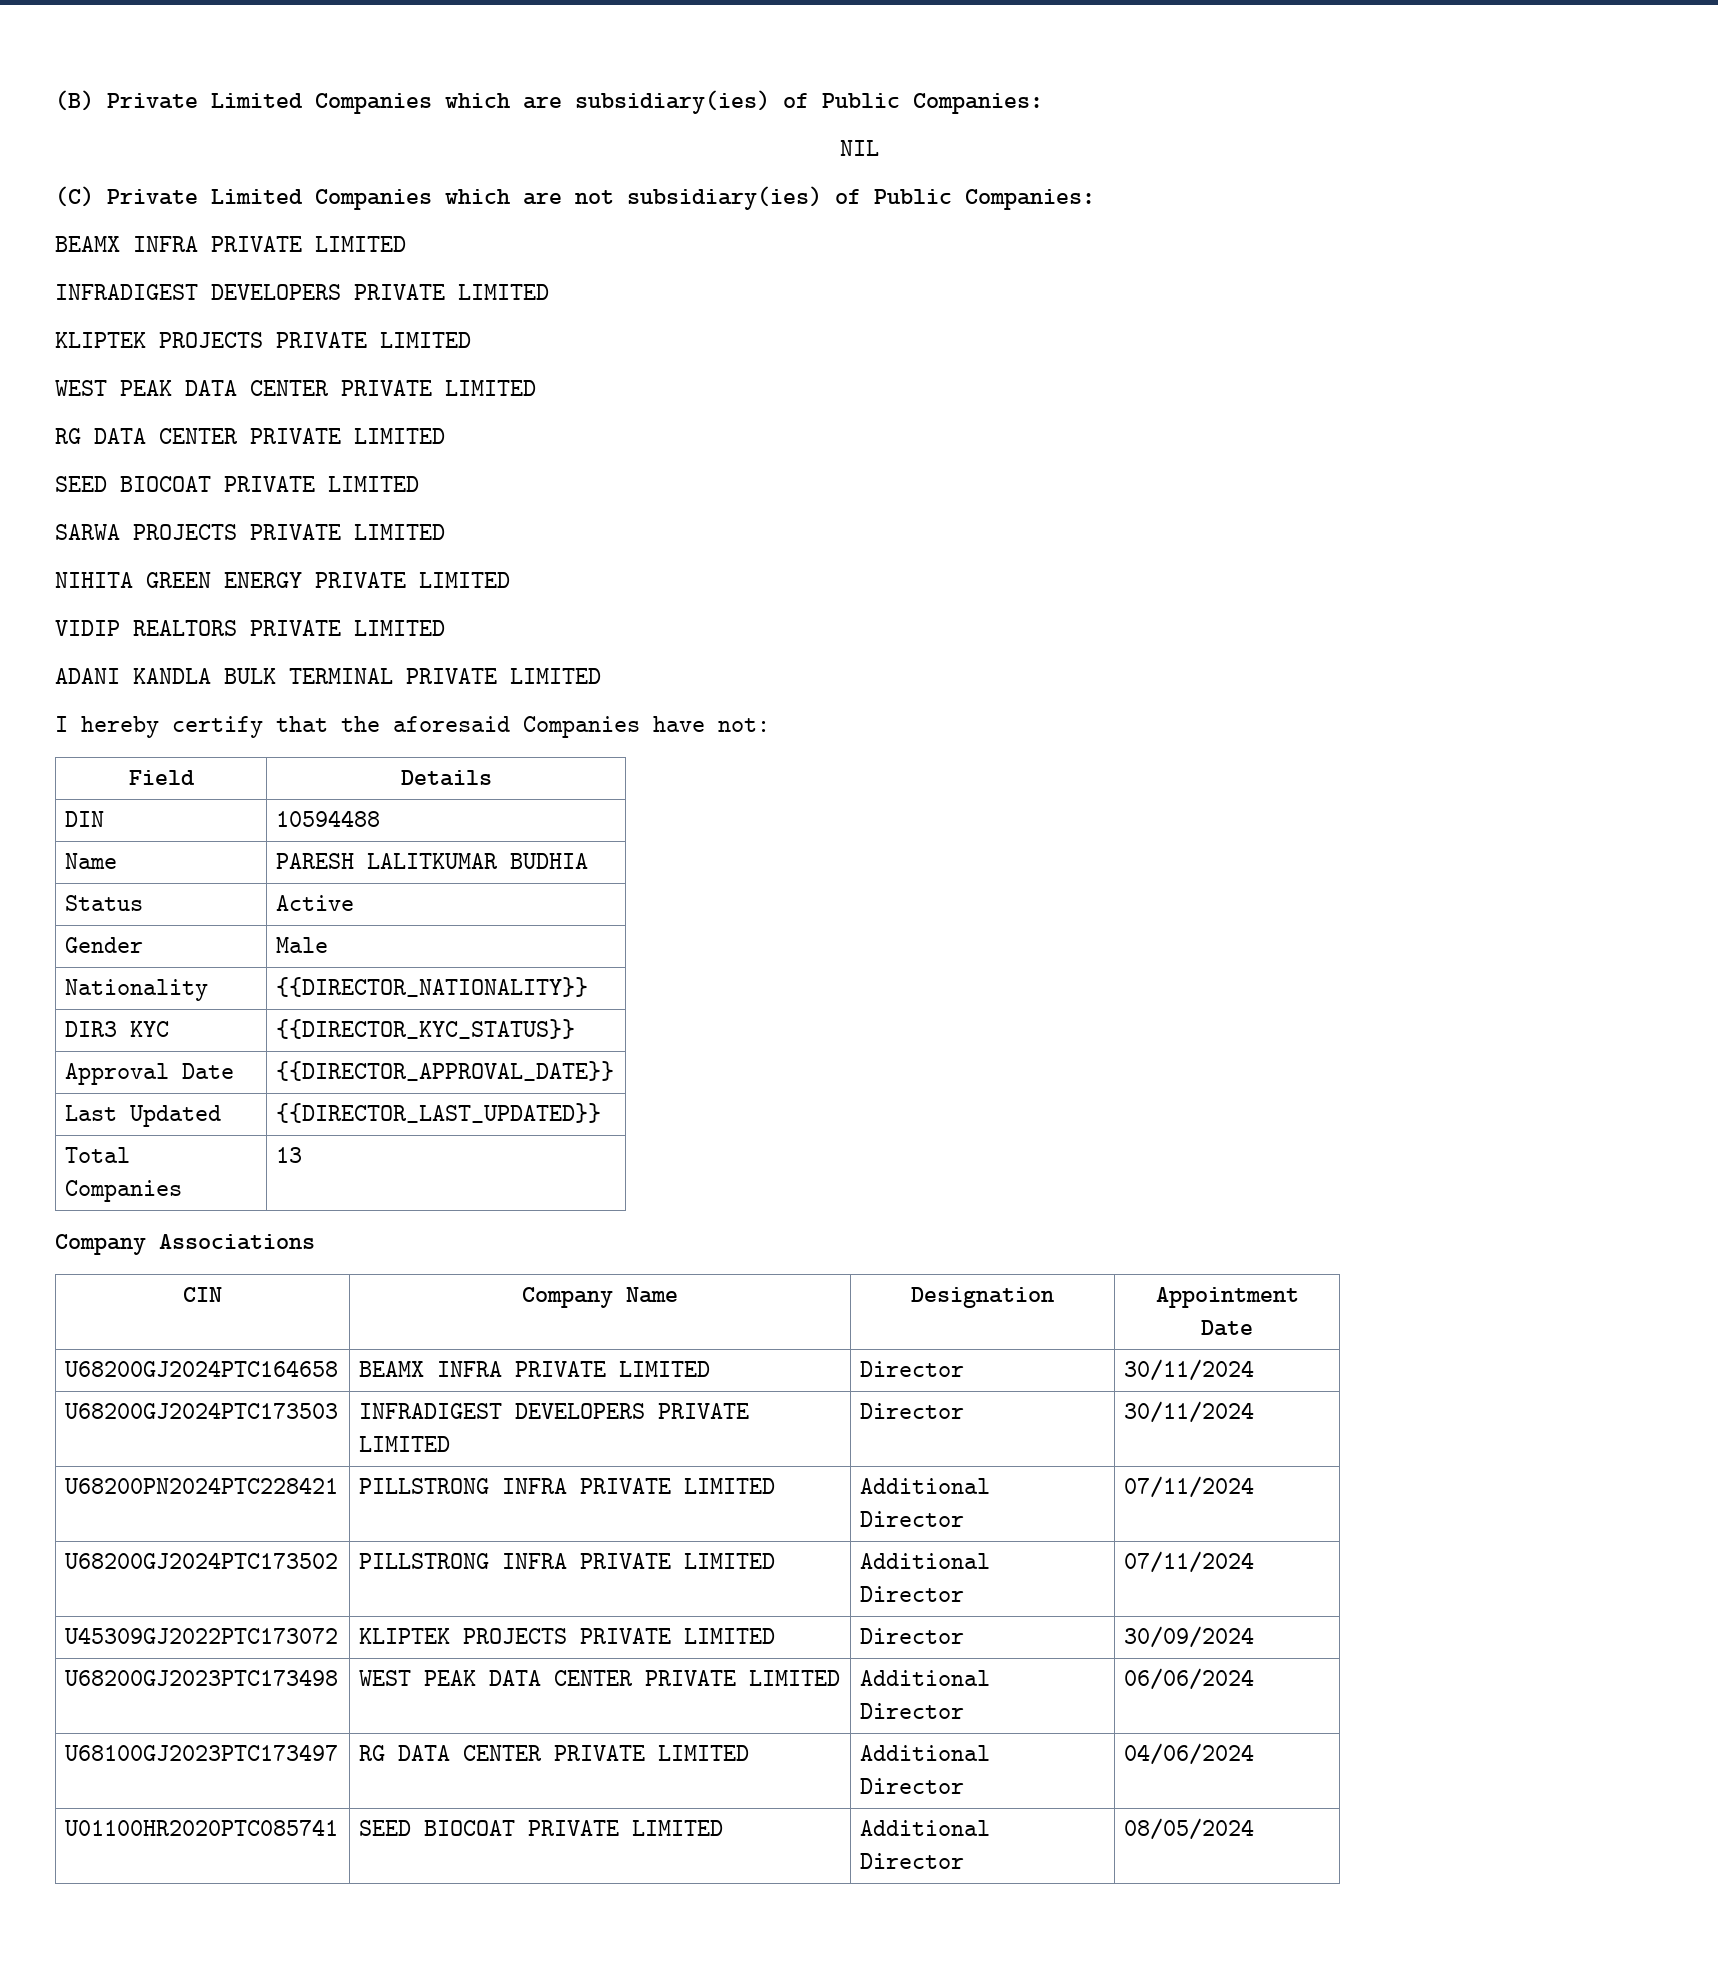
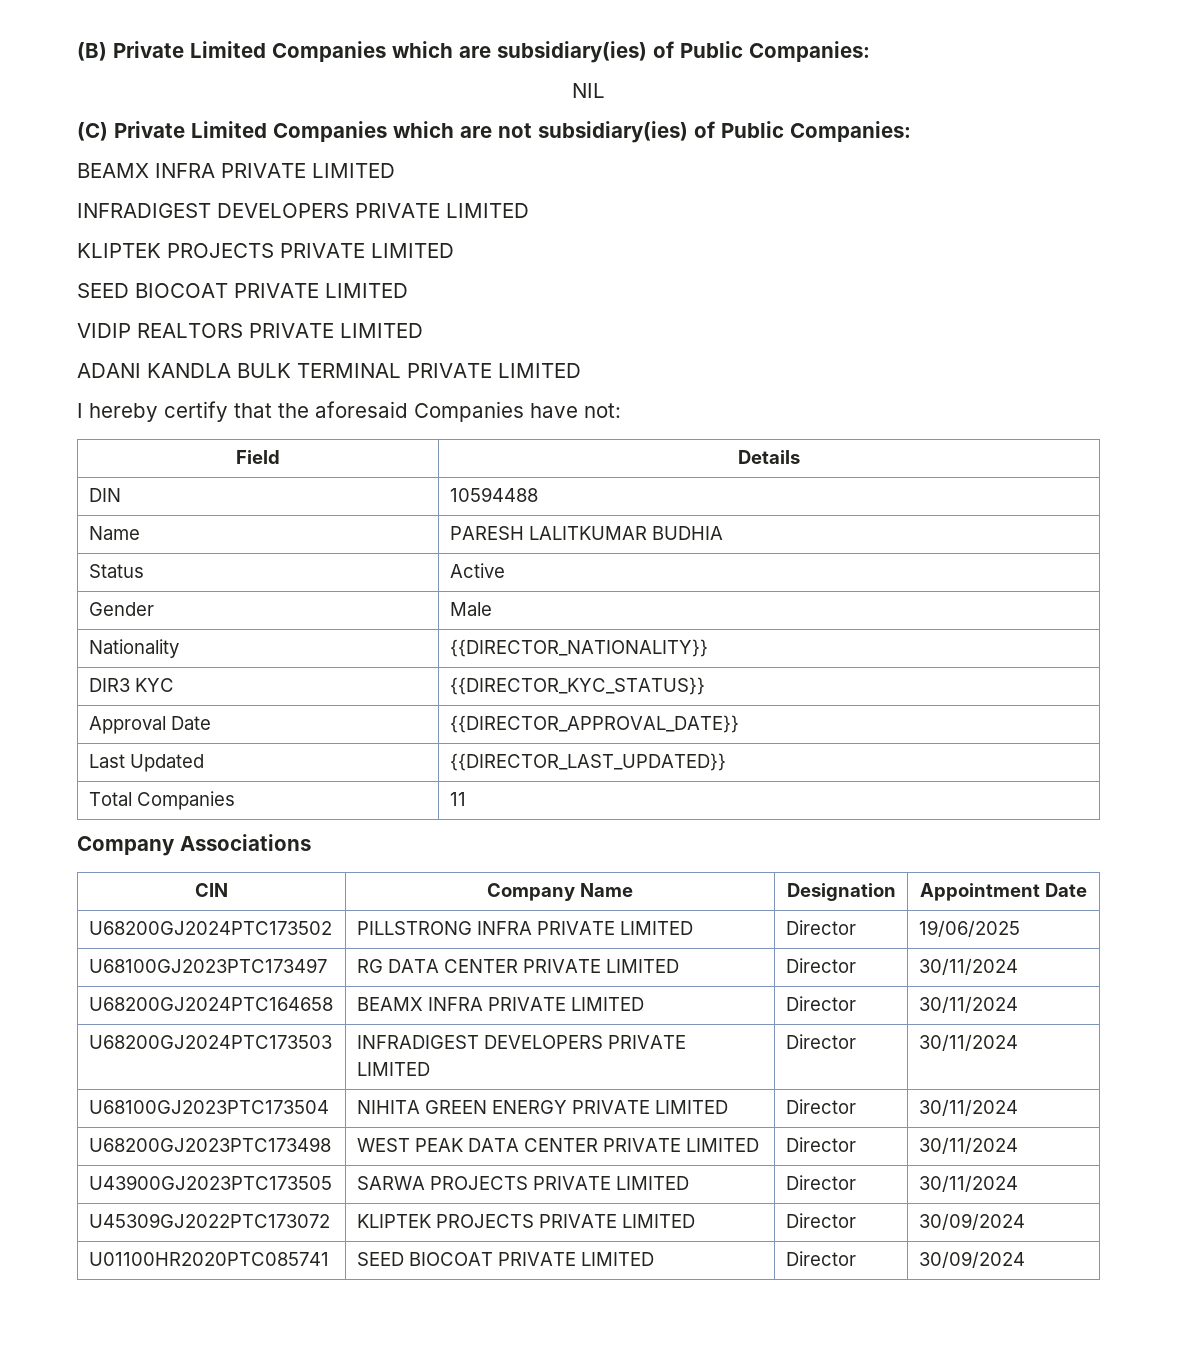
[55,380,536,396] [55,428,445,444] [55,476,419,492] [55,524,445,540] [55,572,302,588] WEST PEAK DATA CENTER PRIVATE LIMITED // RG DATA CENTER PRIVATE LIMITED // SEED BIOCOAT PRIVATE LIMITED // SARWA PROJECTS PRIVATE LIMITED // NIHITA GREEN ENERGY -> [77,283,228,298] SEED BIOCOAT
[276,1147,303,1163] 13 -> [449,792,466,806] 11
(1253, 1328) none -> [88,921,332,935] [356,921,693,935] [785,920,856,935] [918,920,1020,937] [88,958,327,973] [356,959,679,973] [785,958,856,973] [918,958,1018,975] // U68200GJ2024PTC173502 | PILLSTRONG INFRA PRIVATE LIMITED | Director | 19/06/2025 // U68100GJ2023PTC173497 | RG DATA CENTER PRIVATE LIMITED | Director | 30/11/2024
[65,1477,339,1494] [359,1478,776,1494] [860,1478,991,1494] [860,1511,965,1527] [1124,1476,1255,1498] [65,1552,339,1569] [359,1553,776,1569] [860,1553,991,1569] [860,1586,965,1602] [1124,1551,1255,1573] U68200PN2024PTC228421 | PILLSTRONG INFRA PRIVATE LIMITED | Additional Director | 07/11/2024 // U68200GJ2024PTC173502 | PILLSTRONG INFRA PRIVATE LIMITED | Additional Director | 07/11/2024 -> [88,1100,329,1114] [356,1100,728,1114] [785,1099,856,1114] [918,1099,1018,1116] [88,1137,331,1152] [356,1138,759,1152] [785,1137,856,1152] [918,1137,1018,1154] [88,1175,332,1190] [356,1176,689,1190] [785,1175,856,1190] [918,1175,1018,1192] U68100GJ2023PTC173504 | NIHITA GREEN ENERGY PRIVATE LIMITED | Director | 30/11/2024 // U68200GJ2023PTC173498 | WEST PEAK DATA CENTER PRIVATE LIMITED | Director | 30/11/2024 // U43900GJ2023PTC173505 | SARWA PROJECTS PRIVATE LIMITED | Director | 30/11/2024
[65,1669,339,1686] [359,1670,841,1686] [860,1670,991,1686] [860,1703,965,1719] [1124,1668,1255,1690] [65,1744,339,1761] [359,1745,750,1761] [860,1745,991,1761] [860,1778,965,1794] [1124,1743,1255,1765] // U68200GJ2023PTC173498 | WEST PEAK DATA CENTER PRIVATE LIMITED | Additional Director | 06/06/2024 // U68100GJ2023PTC173497 | RG DATA CENTER PRIVATE LIMITED | Additional Director | 04/06/2024 -> (1025, 1221) none
[860,1820,991,1836] [860,1853,965,1869] [1124,1818,1255,1840] Additional Director | 08/05/2024 -> [785,1251,856,1266] [918,1251,1025,1268] Director | 30/09/2024

